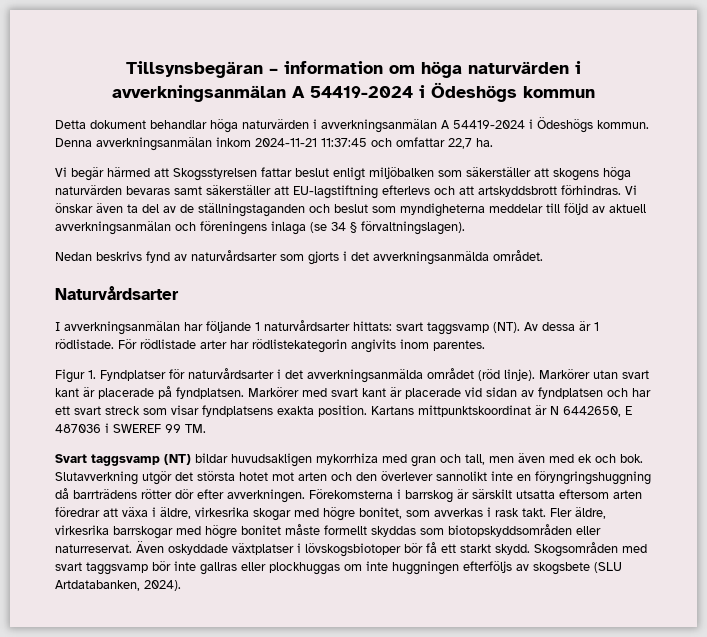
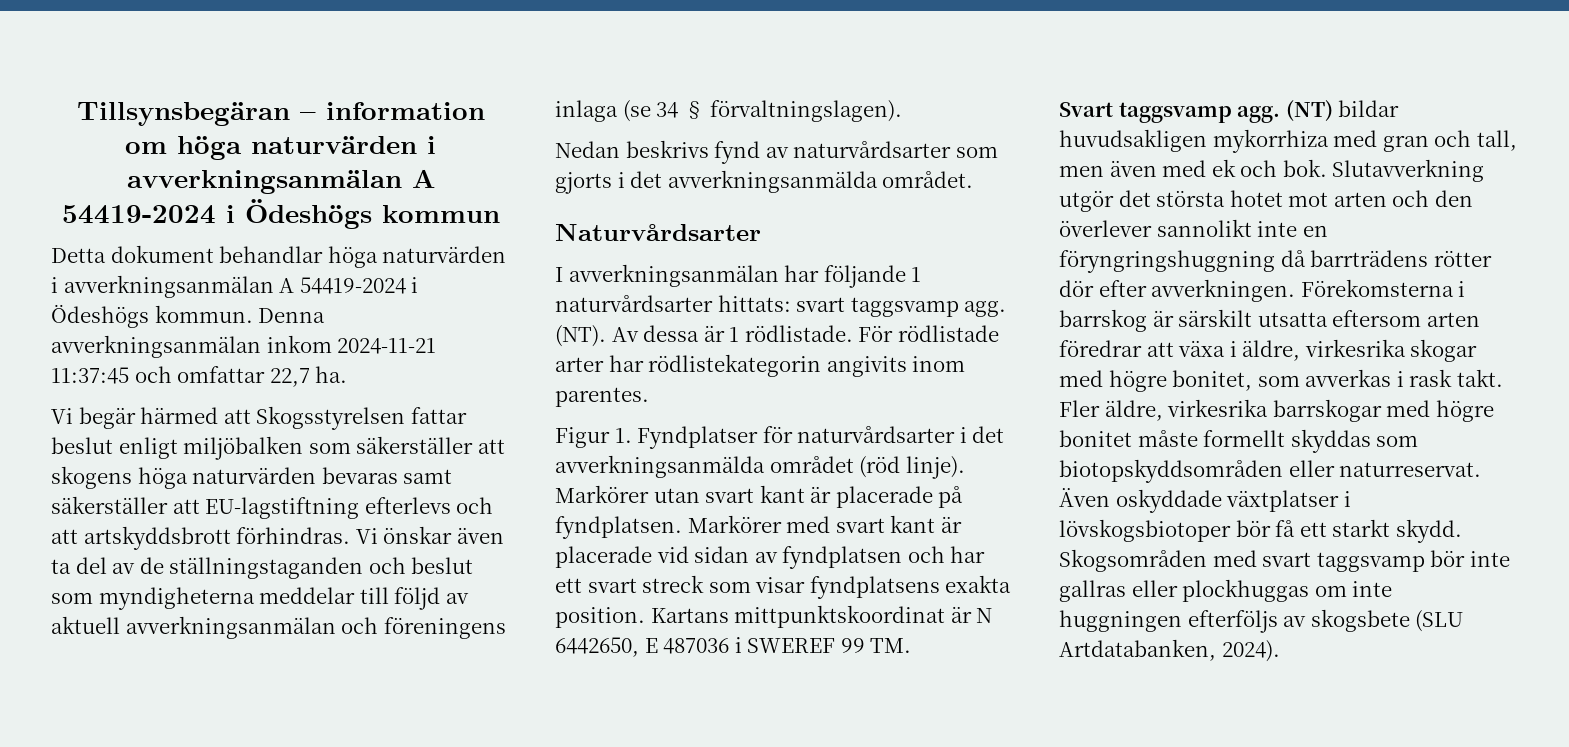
(489, 328) none -> [964,301,1007,317] agg.
(160, 460) none -> [1237,106,1281,123] agg.

